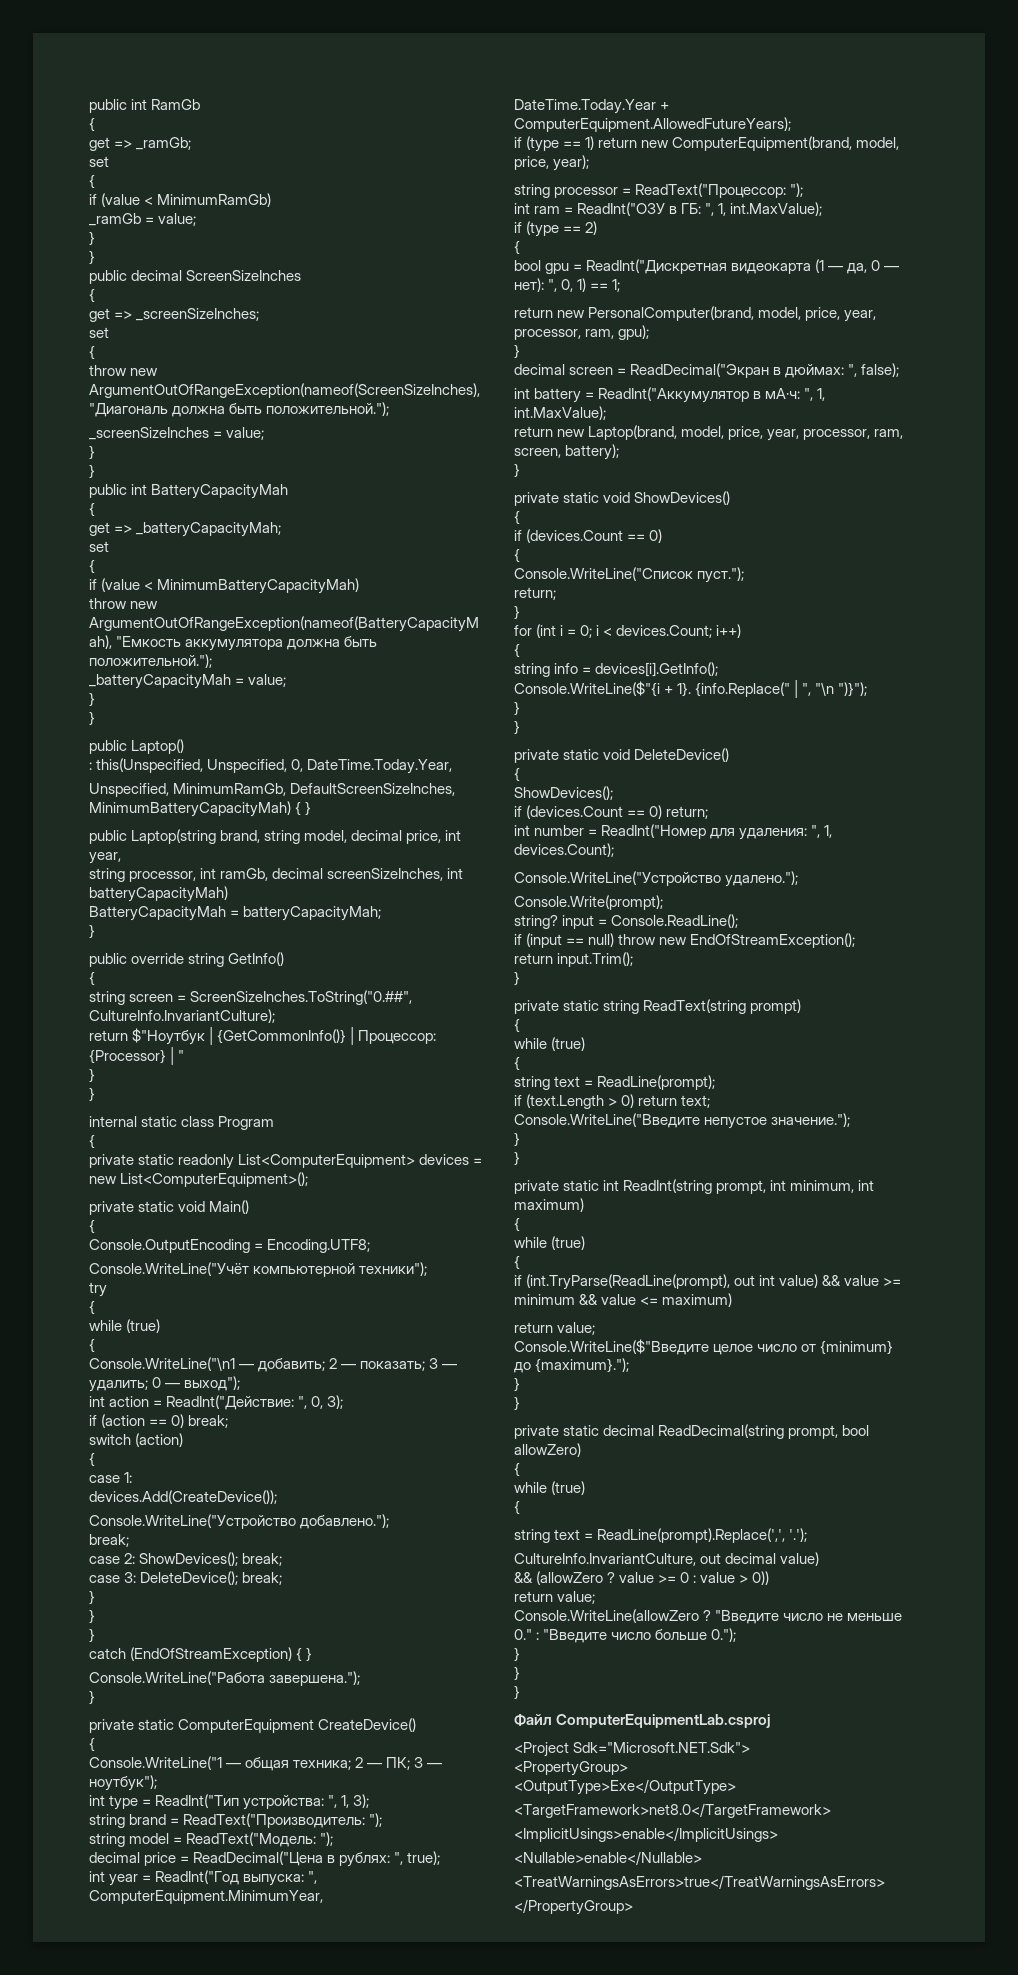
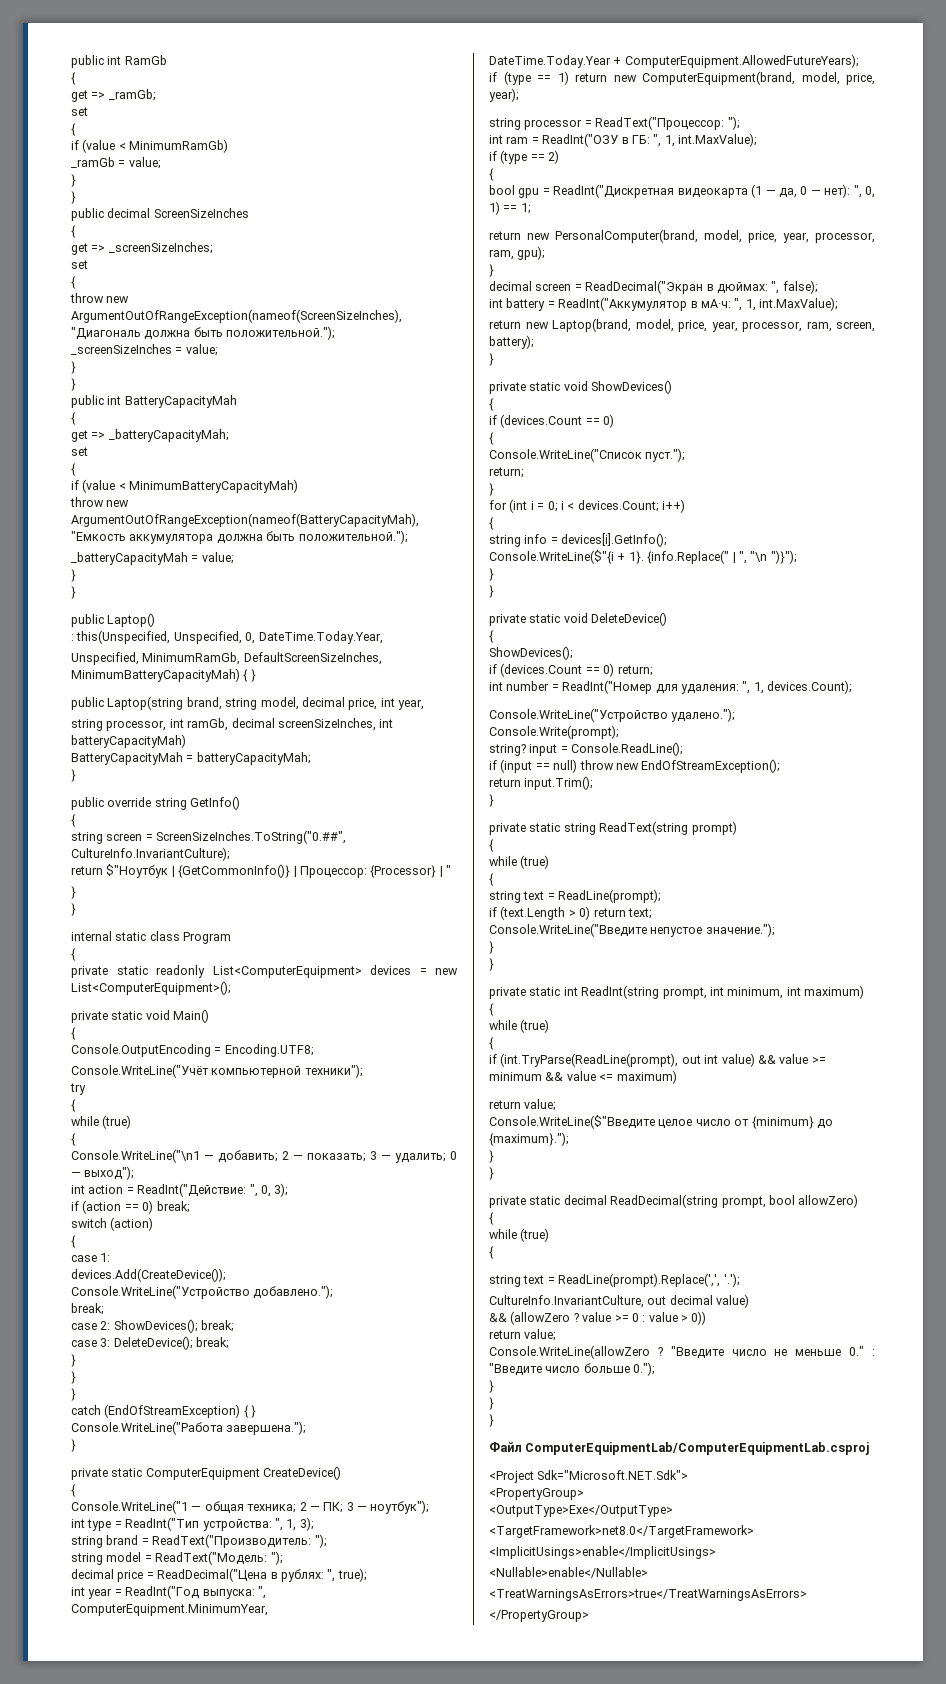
[556,1714,772,1728] ComputerEquipmentLab.csproj -> [525,1442,870,1455] ComputerEquipmentLab/ComputerEquipmentLab.csproj

